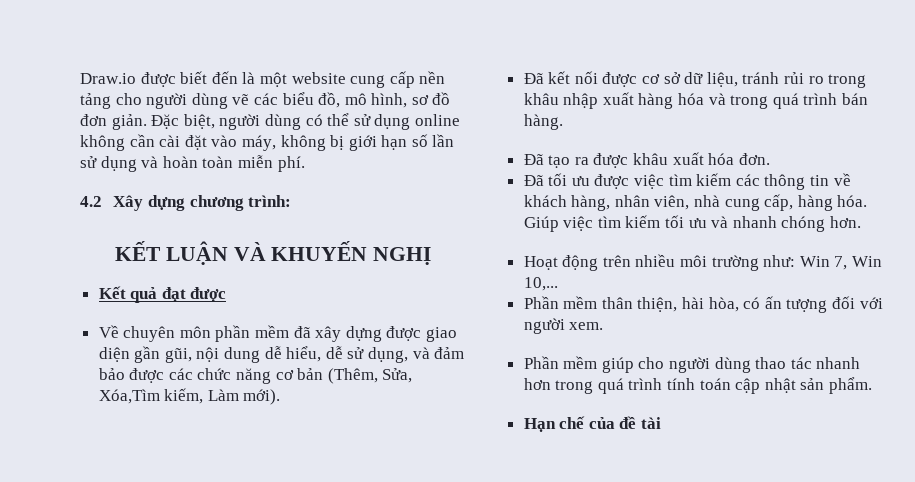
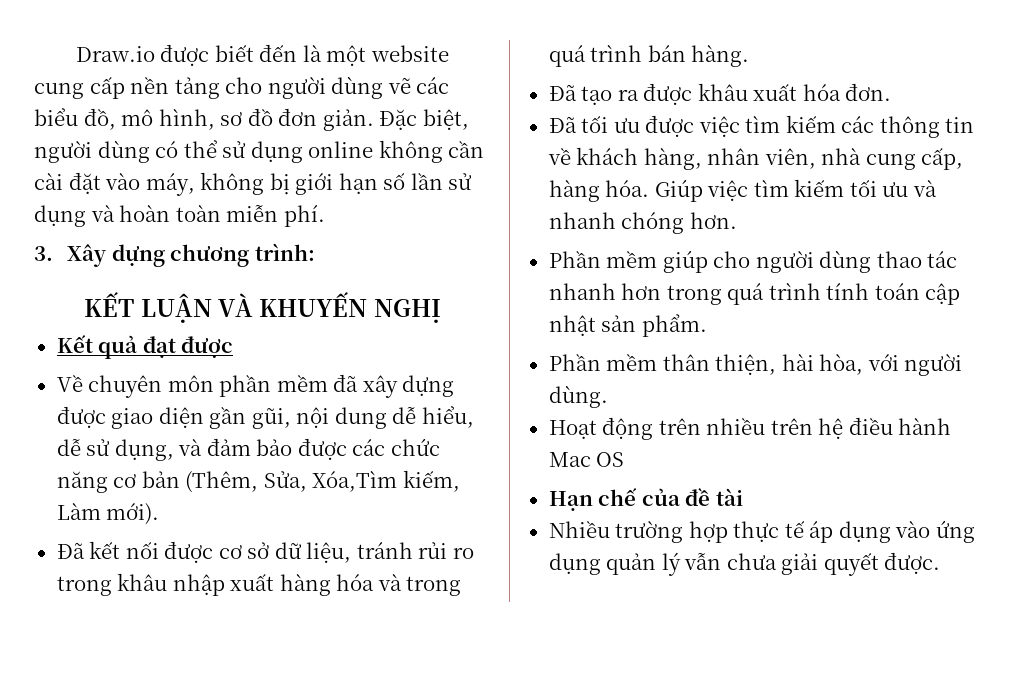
[80,196,102,207] 4.2 -> [34,246,53,261] 3.
[523,254,883,271] [523,277,558,291] [523,296,883,313] [523,318,604,334] // Hoạt động trên nhiều môi trường như: Win 7, Win 10,... // Phần mềm thân thiện, hài hòa, có ấn tượng đối với người xem. -> (737, 220) none
(873, 385) none -> [548,354,963,376] [548,385,608,408] [548,417,952,440] [548,452,625,467] // Phần mềm thân thiện, hài hòa, với người dùng. // Hoạt động trên nhiều trên hệ điều hành Mac OS
(662, 423) none -> [548,520,975,543] [548,552,941,576] // Nhiều trường hợp thực tế áp dụng vào ứng dụng quản lý vẫn chưa giải quyết được.

